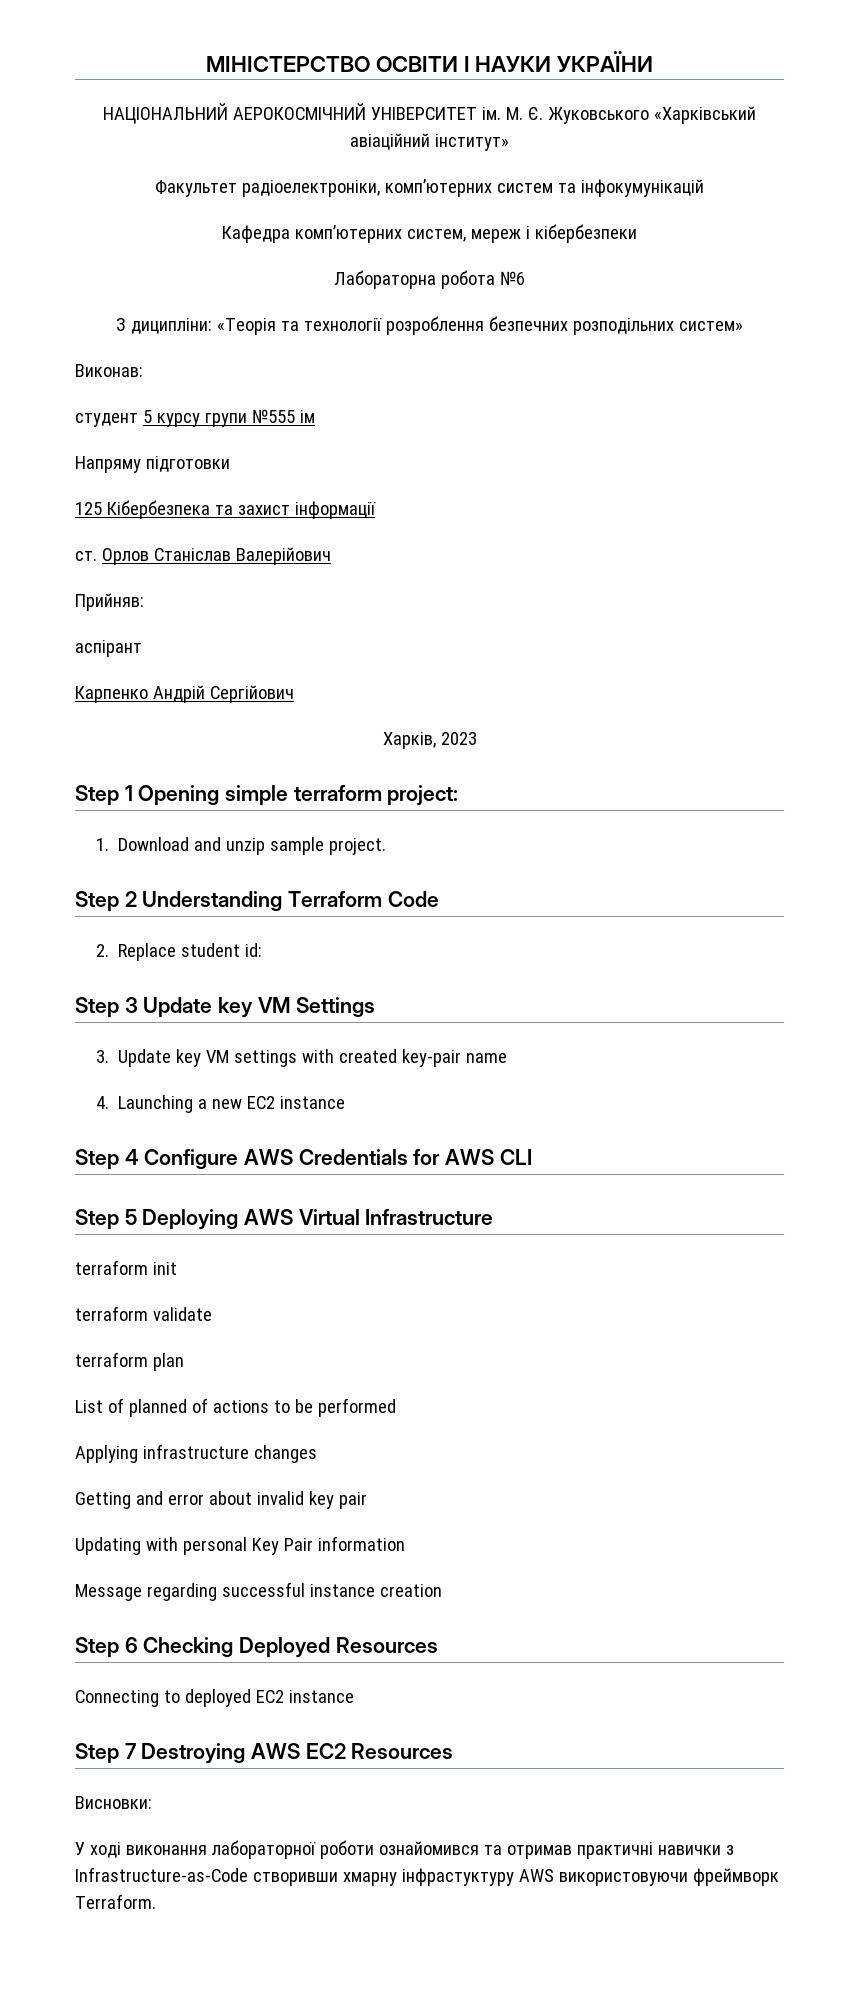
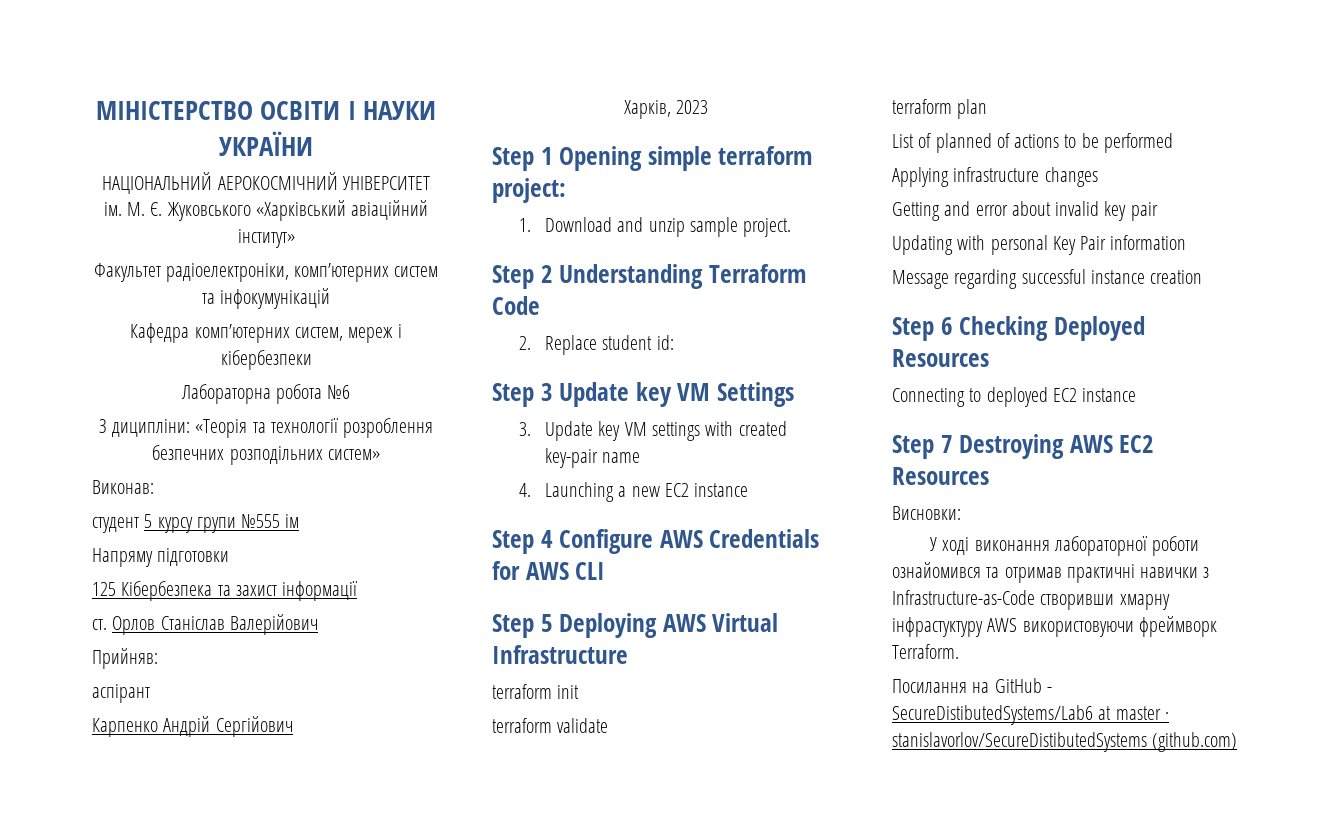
(156, 1901) none -> [892,678,1052,693] [892,705,1169,725] [892,732,1238,752] // Посилання на GitHub - SecureDistibutedSystems/Lab6 at master · stanislavorlov/SecureDistibutedSystems (github.com)

